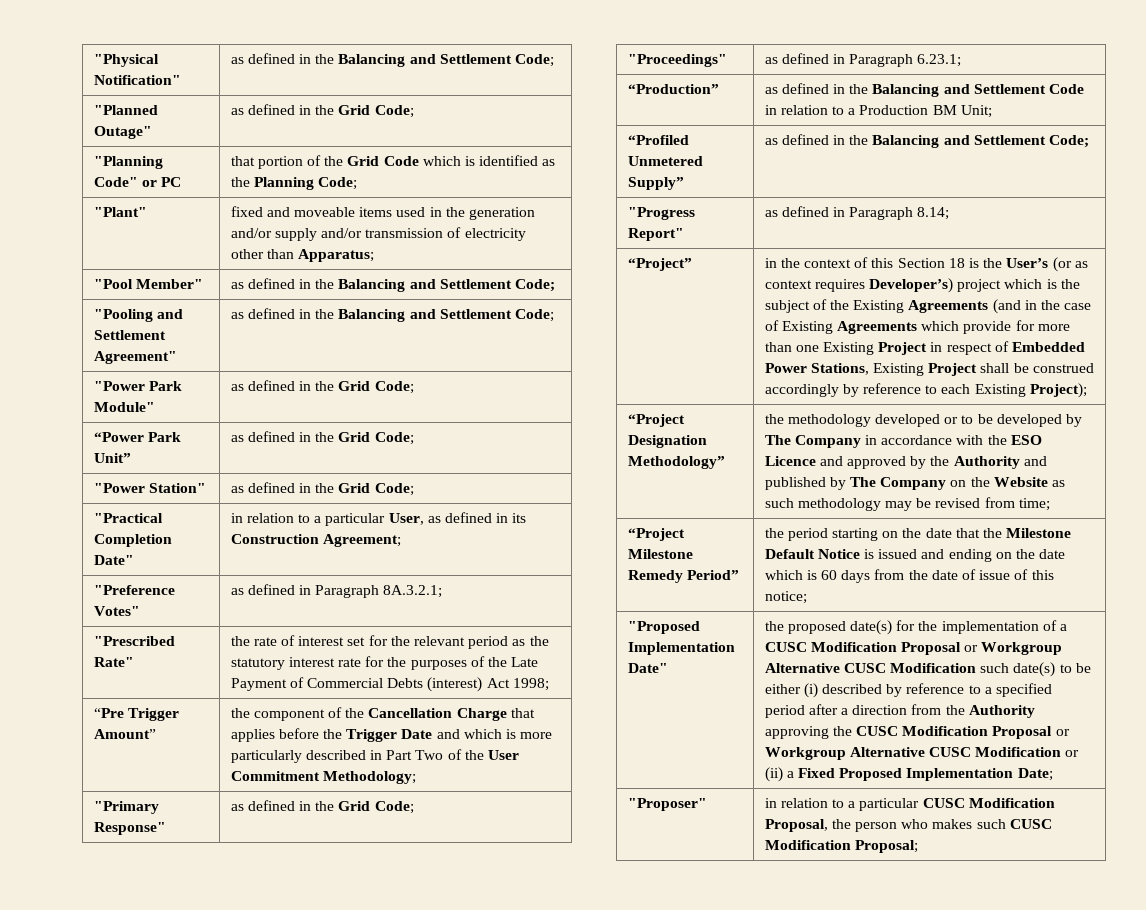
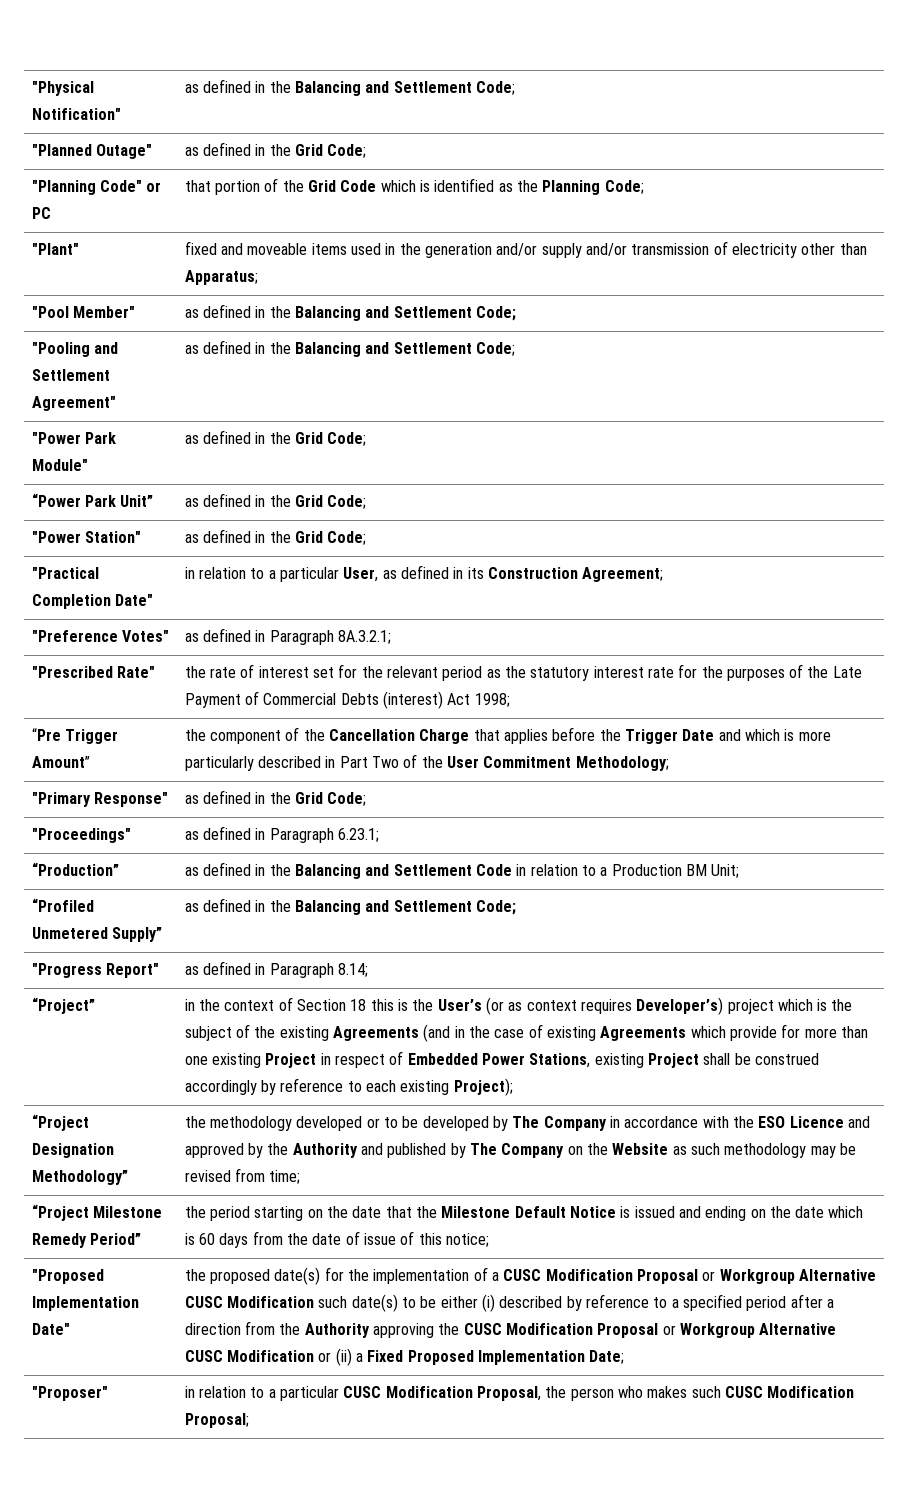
[871,258,894,268] this -> (293, 1004) none
(965, 263) none -> [370,999,394,1011] this
[853,300,905,313] Existing -> [279,1026,329,1041] existing
[781,321,833,334] Existing -> [546,1026,596,1041] existing
[823,342,875,355] Existing -> [212,1053,262,1068] existing
[873,363,925,376] Existing -> [594,1053,644,1068] existing
[974,384,1026,397] Existing -> [400,1080,450,1095] existing

